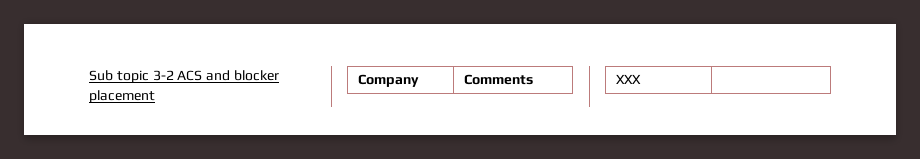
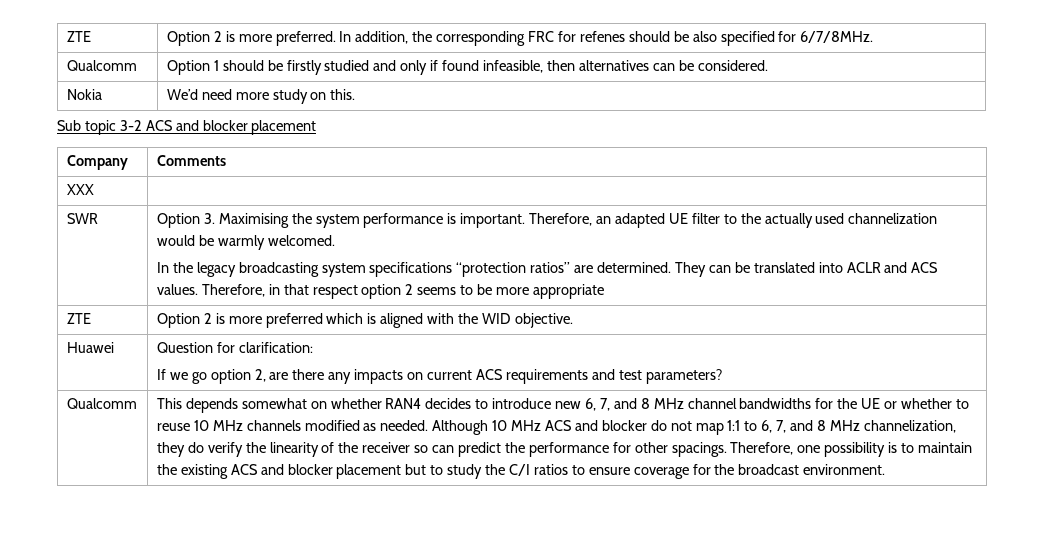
(89, 75) none -> [66,31,91,42] [166,31,874,46] [66,60,137,71] [166,60,768,75] [66,89,102,100] [166,89,356,104] ZTE | Option 2 is more preferred. In addition, the corresponding FRC for refenes should be also specified for 6/7/8MHz. // Qualcomm | Option 1 should be firstly studied and only if found infeasible, then alternatives can be considered. // Nokia | We’d need more study on this. //
(642, 79) none -> [66,213,98,224] [156,213,938,228] [156,235,335,250] [156,262,939,277] [156,284,604,299] [66,313,91,324] [156,313,573,328] [66,342,114,353] [156,342,313,353] [156,369,722,384] [66,398,137,409] [156,398,969,413] [156,420,956,435] [156,442,973,457] [156,464,886,479] // SWR | Option 3. Maximising the system performance is important. Therefore, an adapted UE filter to the actually used channelization would be warmly welcomed. // In the legacy broadcasting system specifications “protection ratios” are determined. They can be translated into ACLR and ACS values. Therefore, in that respect option 2 seems to be more appropriate // ZTE | Option 2 is more preferred which is aligned with the WID objective. // Huawei | Question for clarification: // If we go option 2, are there any impacts on current ACS requirements and test parameters? // Qualcomm | This depends somewhat on whether RAN4 decides to introduce new 6, 7, and 8 MHz channel bandwidths for the UE or whether to reuse 10 MHz channels modified as needed. Although 10 MHz ACS and blocker do not map 1:1 to 6, 7, and 8 MHz channelization, they do verify the linearity of the receiver so can predict the performance for other spacings. Therefore, one possibility is to maintain the existing ACS and blocker placement but to study the C/I ratios to ensure coverage for the broadcast environment.

